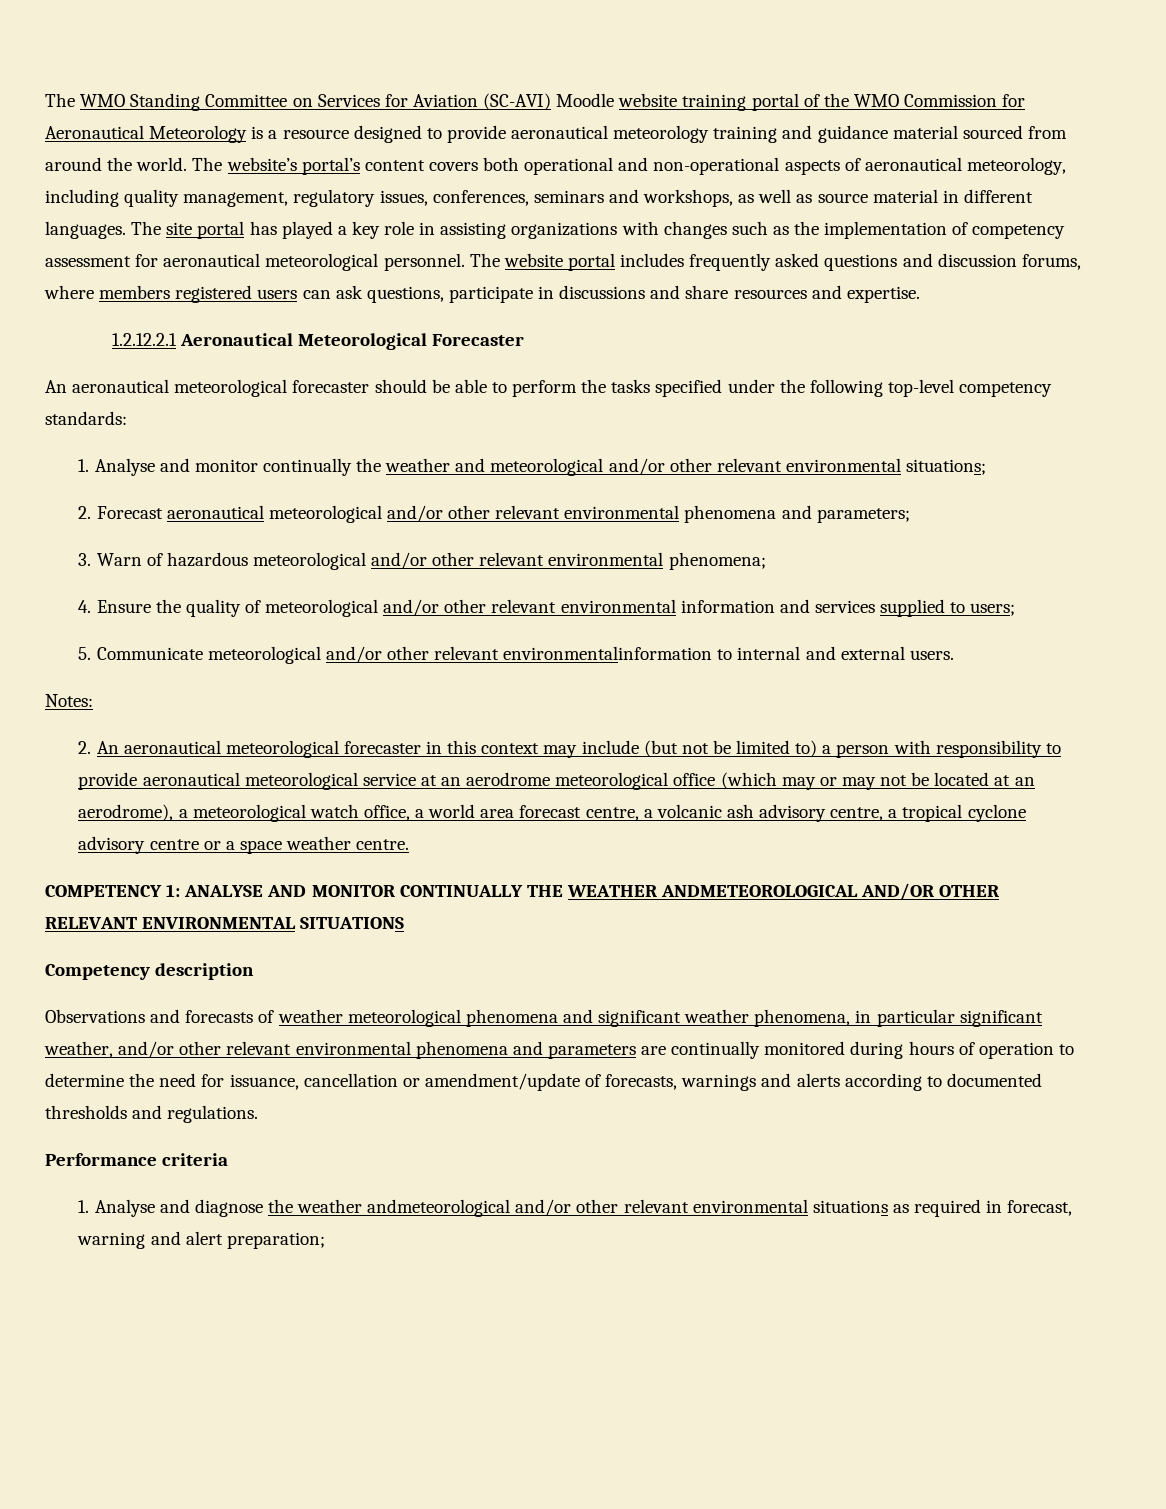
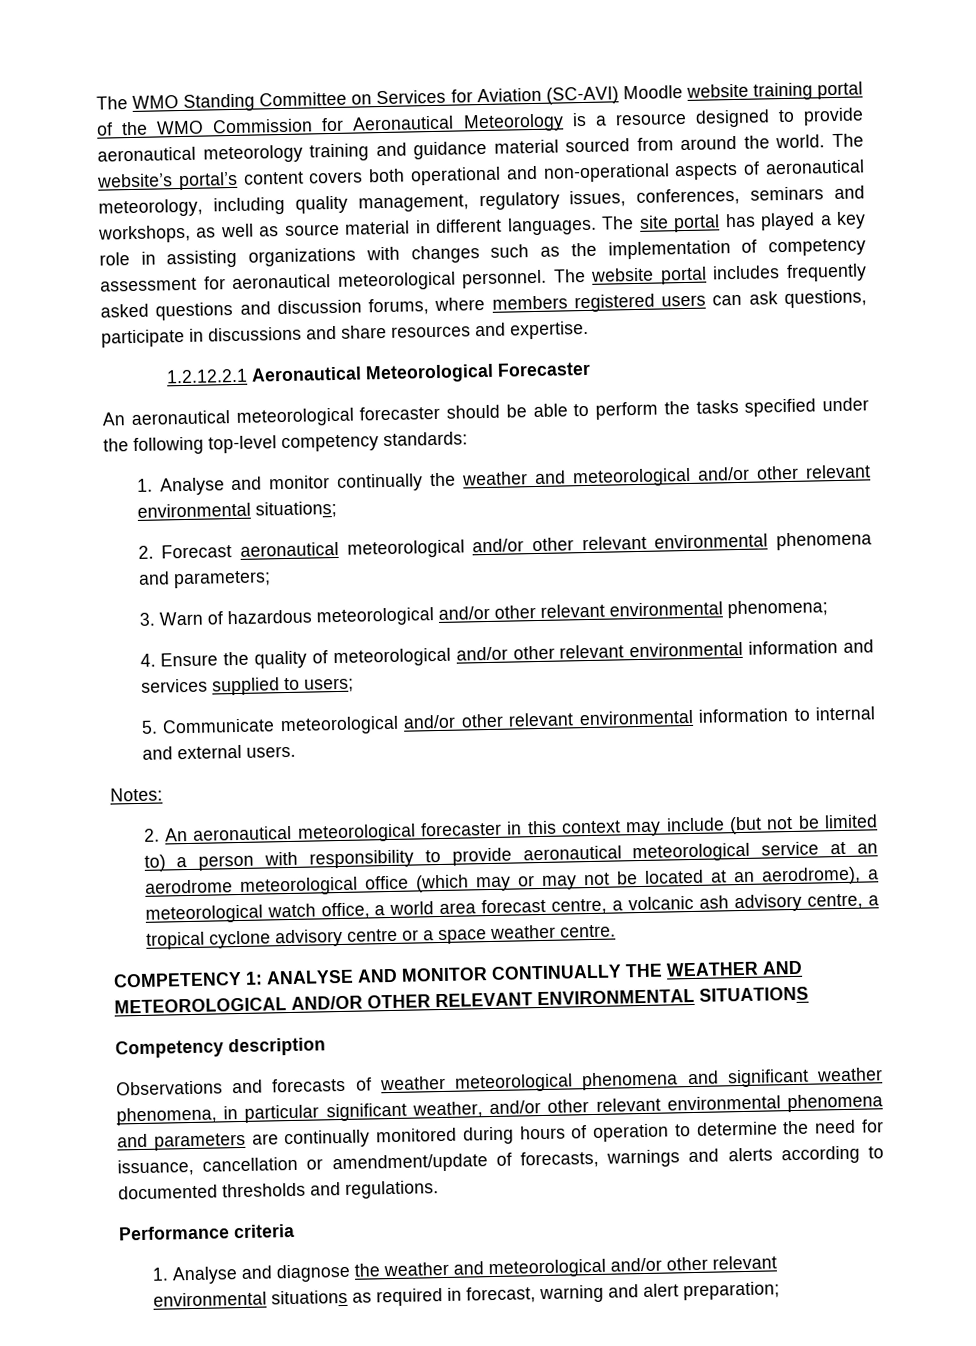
[503,646,713,660] environmentalinformation -> [578,708,790,726] environmental information
[661,885,859,897] ANDMETEOROLOGICAL -> [762,960,803,975] [114,997,287,1014] AND METEOROLOGICAL
[367,1199,511,1217] andmeteorological -> [452,1258,607,1279] and meteorological

